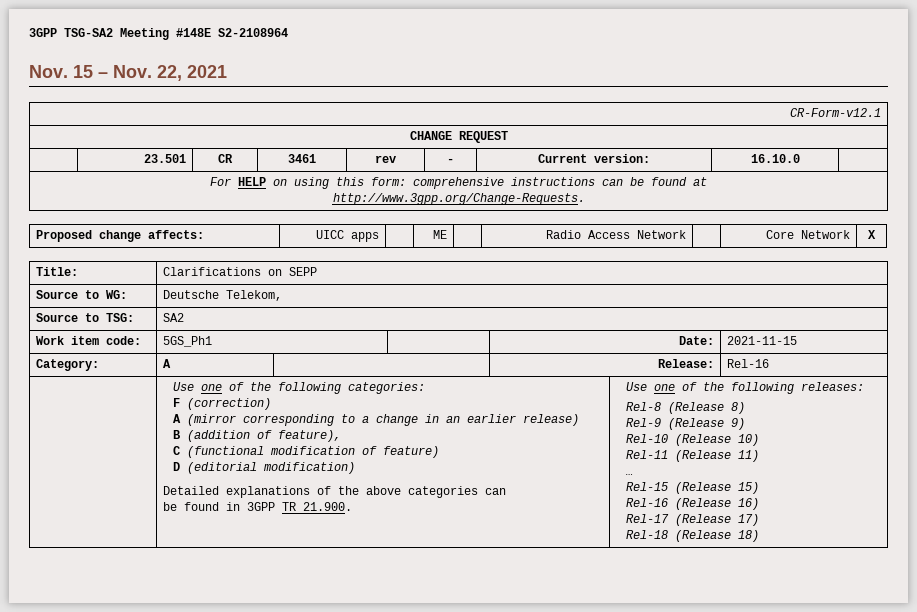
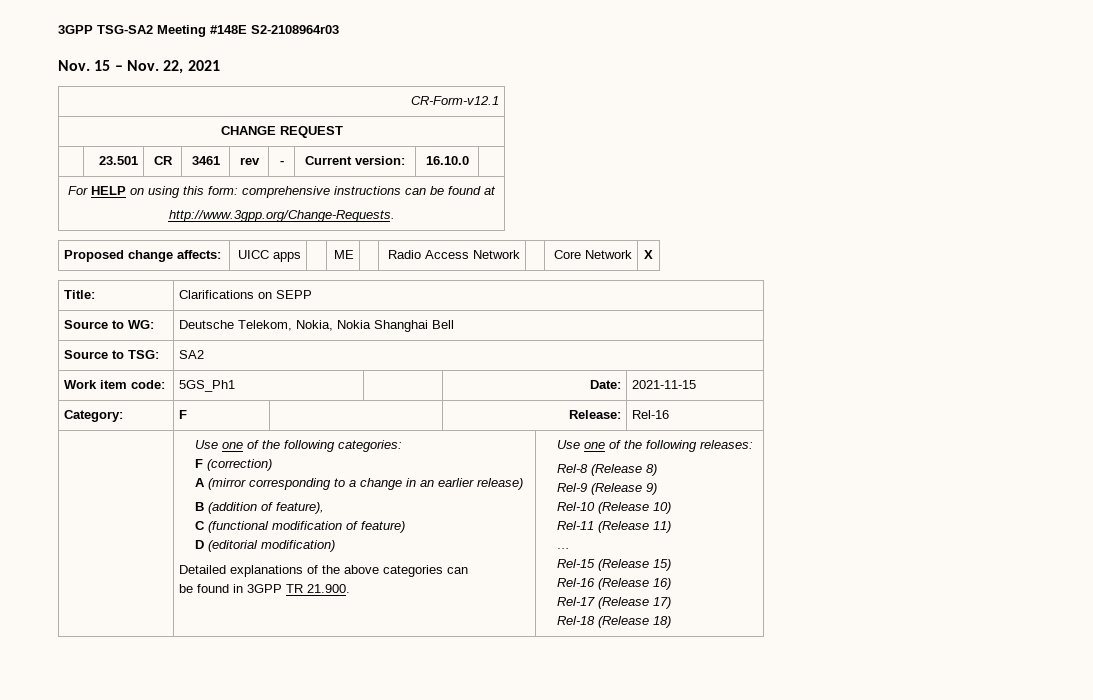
[218,28,288,37] S2-2108964 -> [251,25,339,34] S2-2108964r03
(282, 295) none -> [296,320,455,332] Nokia, Nokia Shanghai Bell
[162,359,171,368] A -> [179,410,188,419] F

